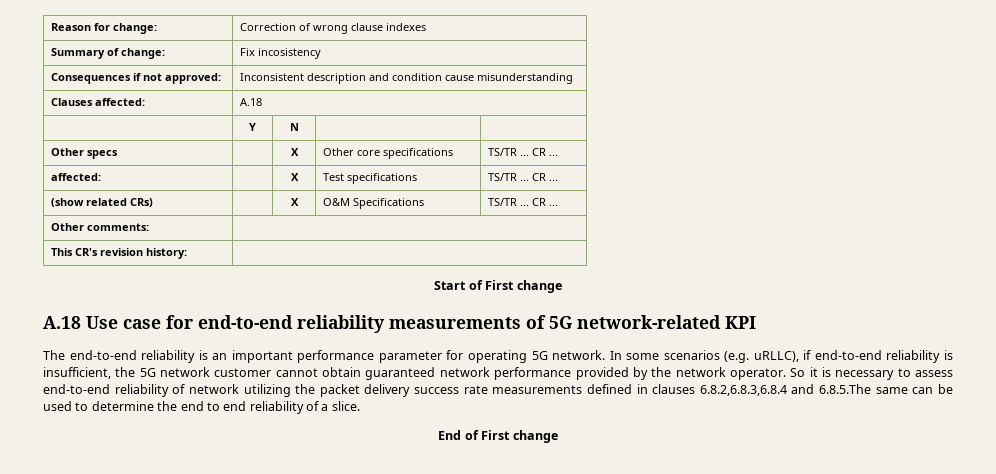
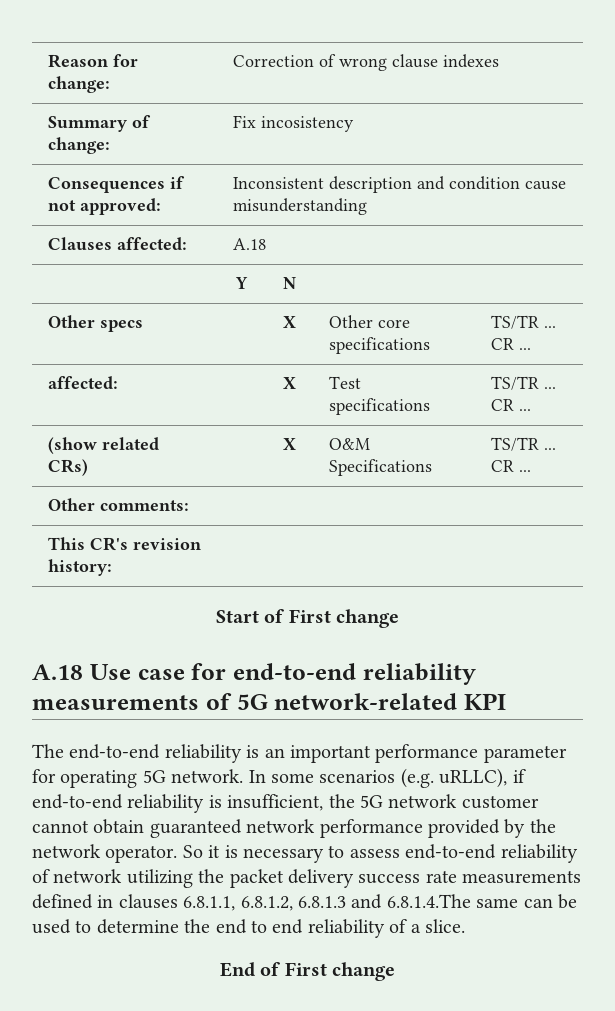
[699,384,872,396] 6.8.2,6.8.3,6.8.4 and 6.8.5.The -> [183,894,471,911] 6.8.1.1, 6.8.1.2, 6.8.1.3 and 6.8.1.4.The

